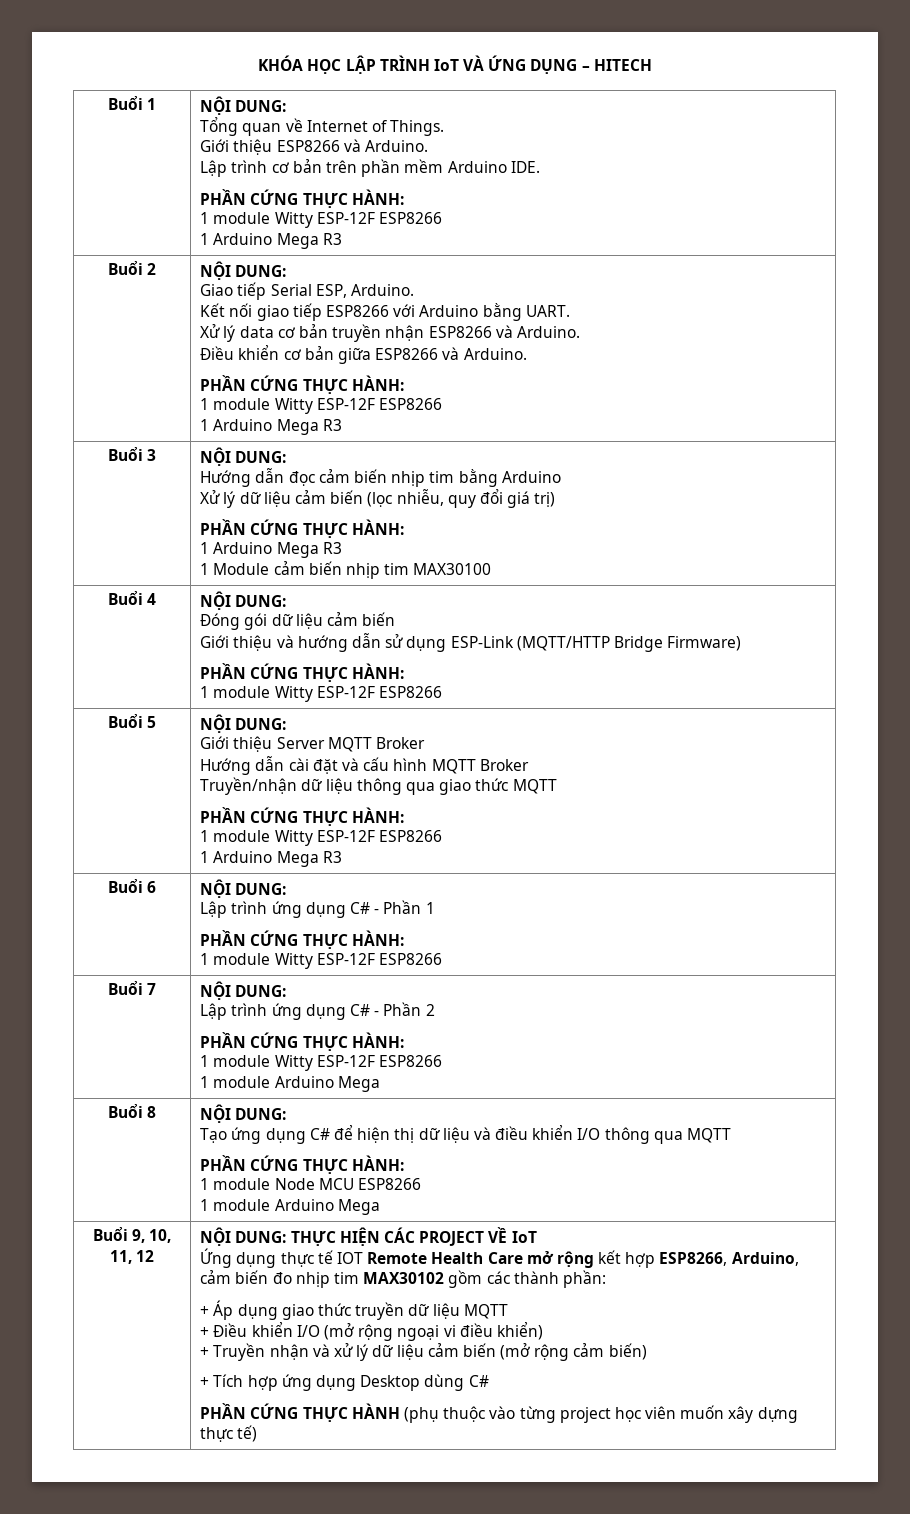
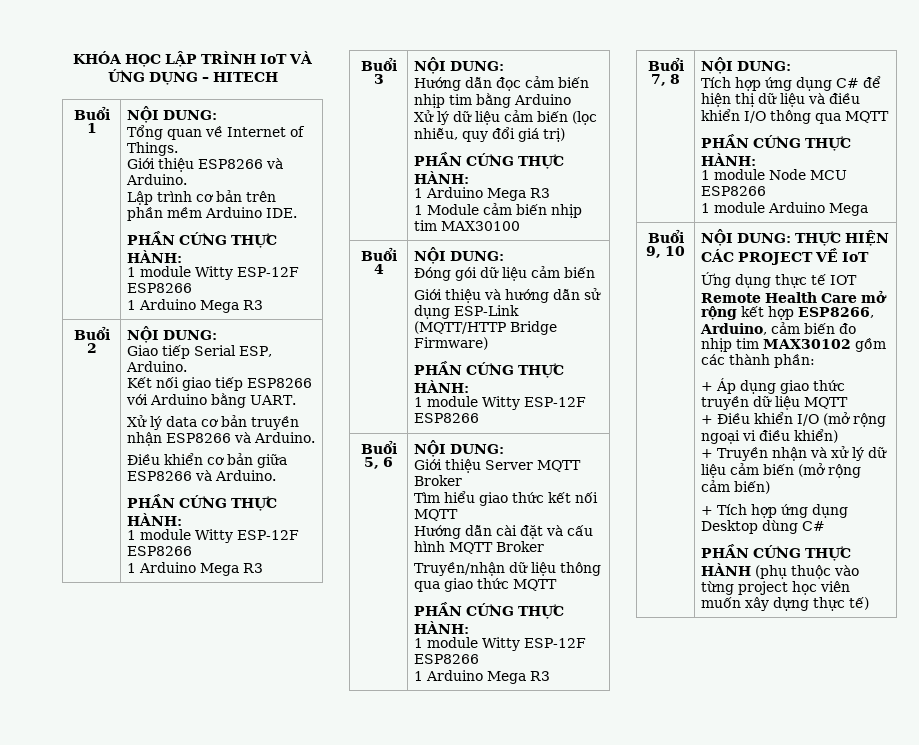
[147,716,157,728] 5 -> [364,457,393,469] 5, 6
(425, 743) none -> [414,491,599,506] [414,509,459,521] // Tìm hiểu giao thức kết nối MQTT
[147,881,157,893] [200,879,287,898] [200,900,435,918] [200,930,404,949] [200,953,442,969] [107,981,157,995] [200,981,287,1000] [200,1002,435,1020] [200,1032,404,1051] [200,1055,442,1071] [200,1076,380,1092] [107,1104,143,1118] 6 | NỘI DUNG: // Lập trình ứng dụng C# - Phần 1 // PHẦN CỨNG THỰC HÀNH: // 1 module Witty ESP-12F ESP8266 // Buổi 7 | NỘI DUNG: // Lập trình ứng dụng C# - Phần 2 // PHẦN CỨNG THỰC HÀNH: // 1 module Witty ESP-12F ESP8266 // 1 module Arduino Mega // Buổi -> [651,74,666,86] 7,
[200,1128,228,1143] Tạo -> [701,77,762,91] Tích hợp
[149,1229,172,1243] [109,1250,155,1264] 10, 11, 12 -> [665,246,685,256] 10

